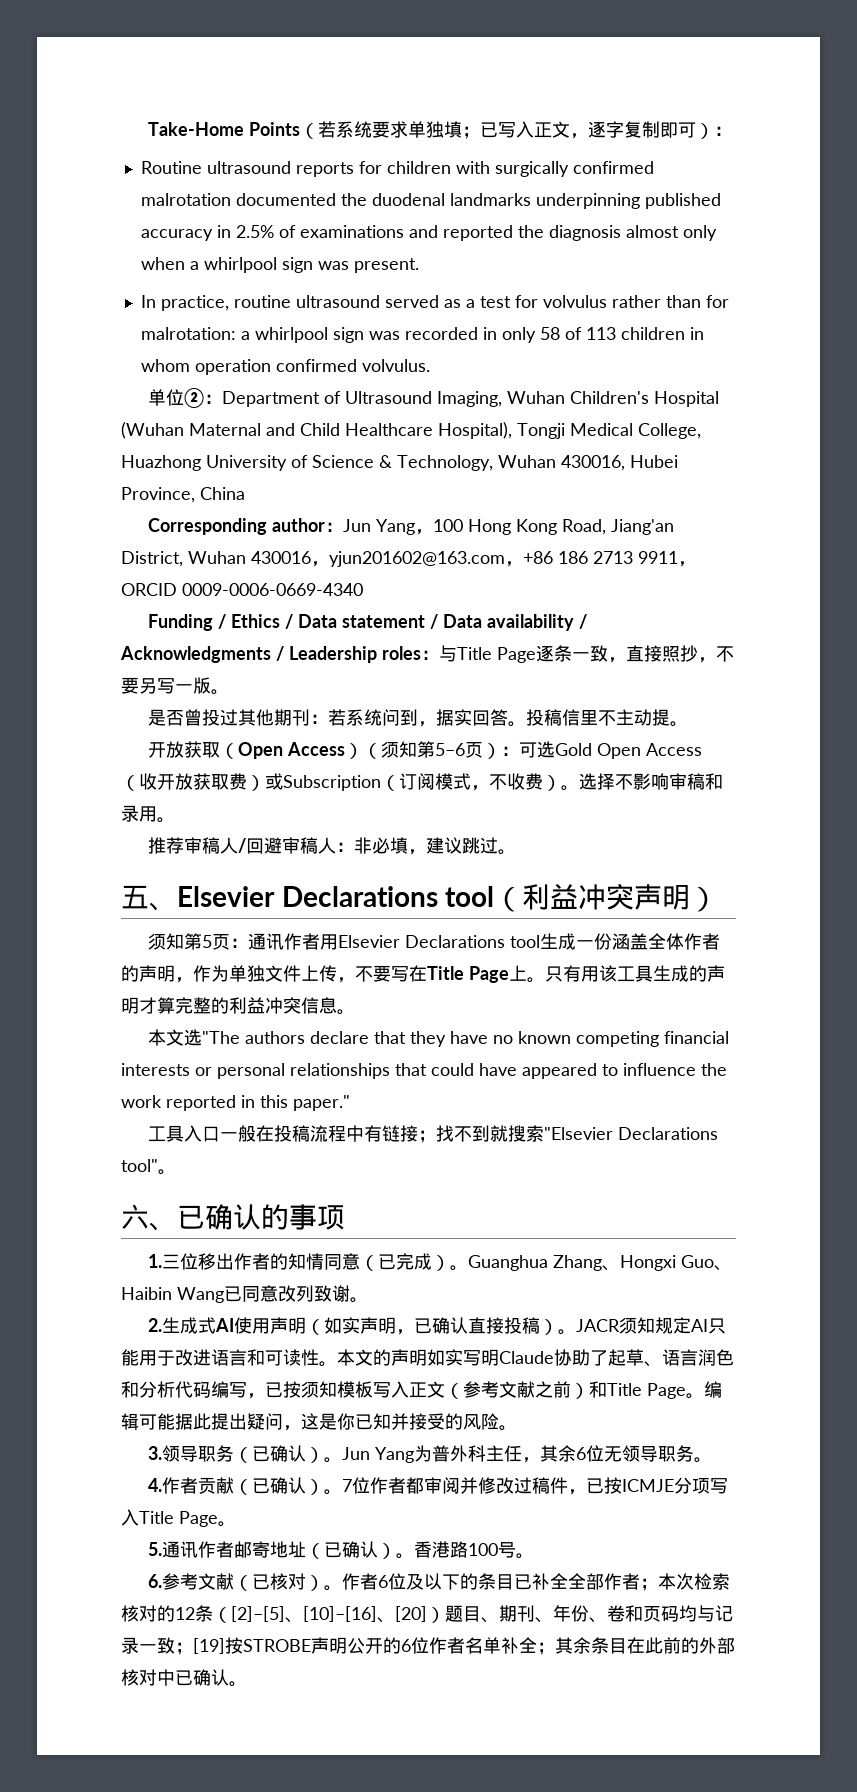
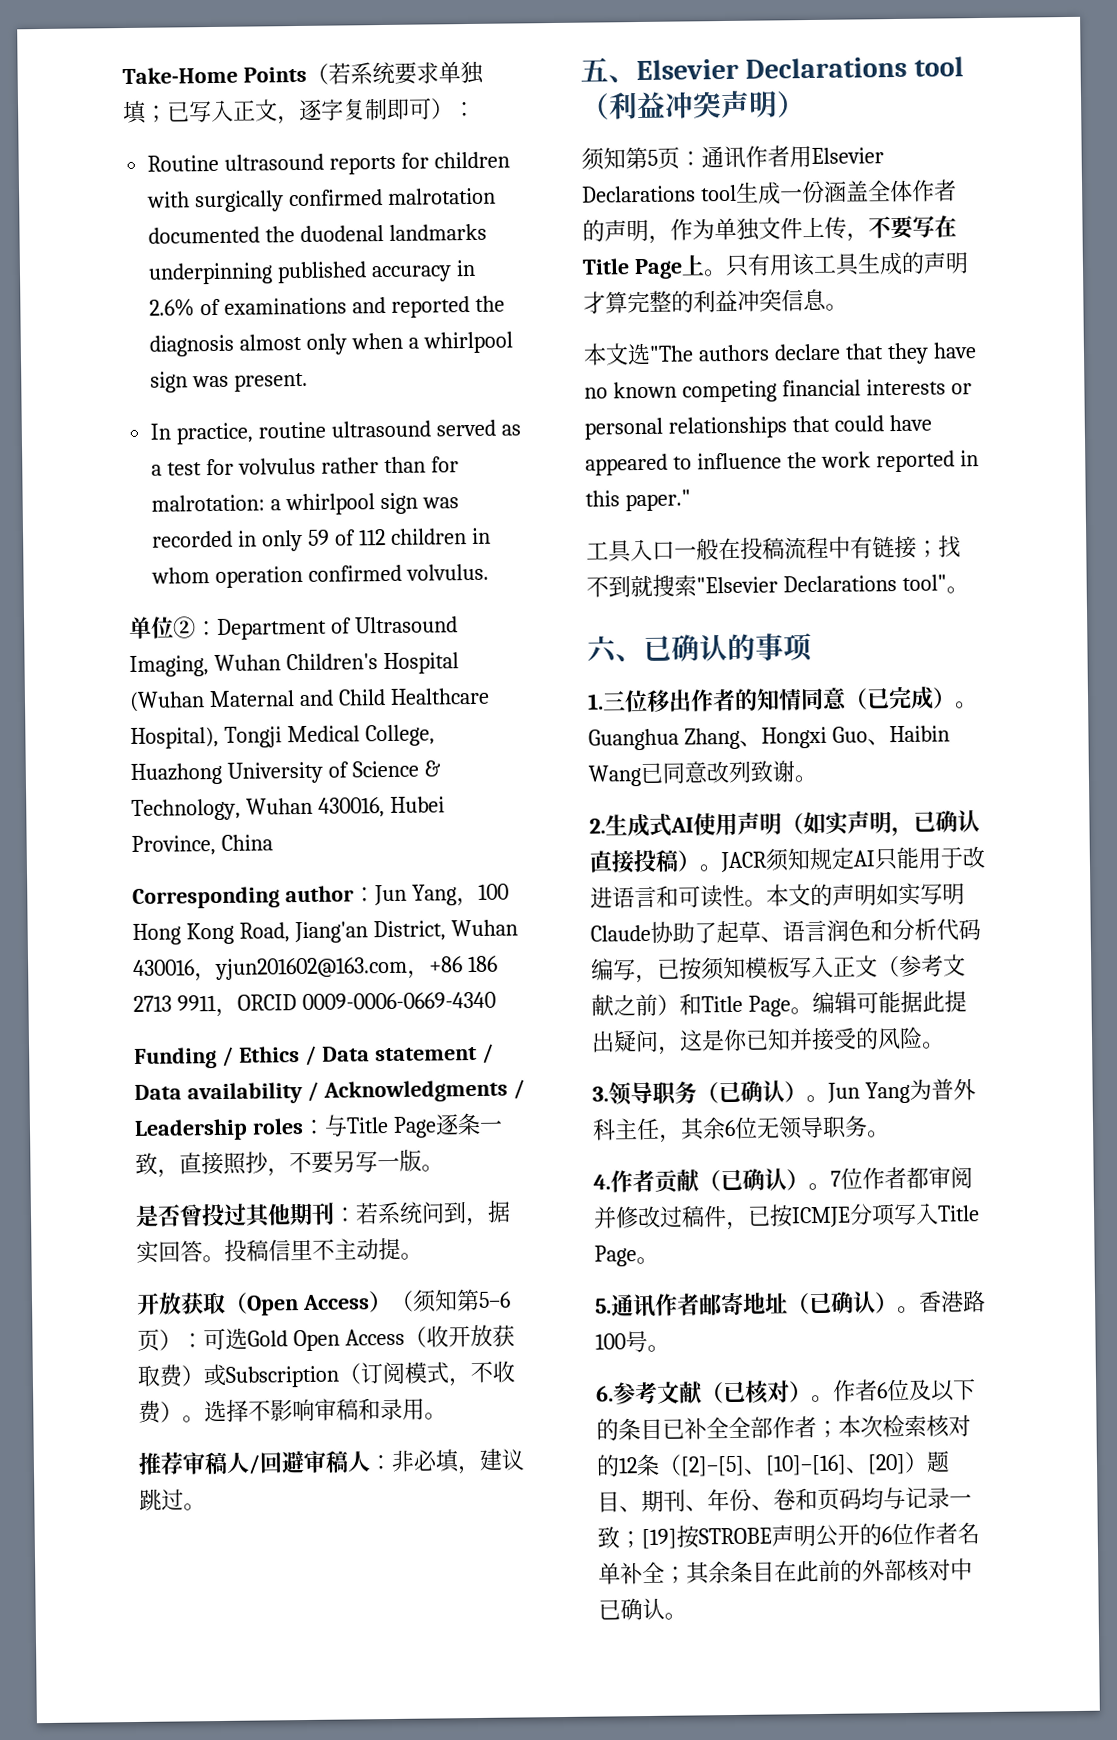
[235,225,274,238] 2.5% -> [149,298,196,317] 2.6%
[539,327,616,340] 58 of 113 -> [308,529,386,546] 59 of 112

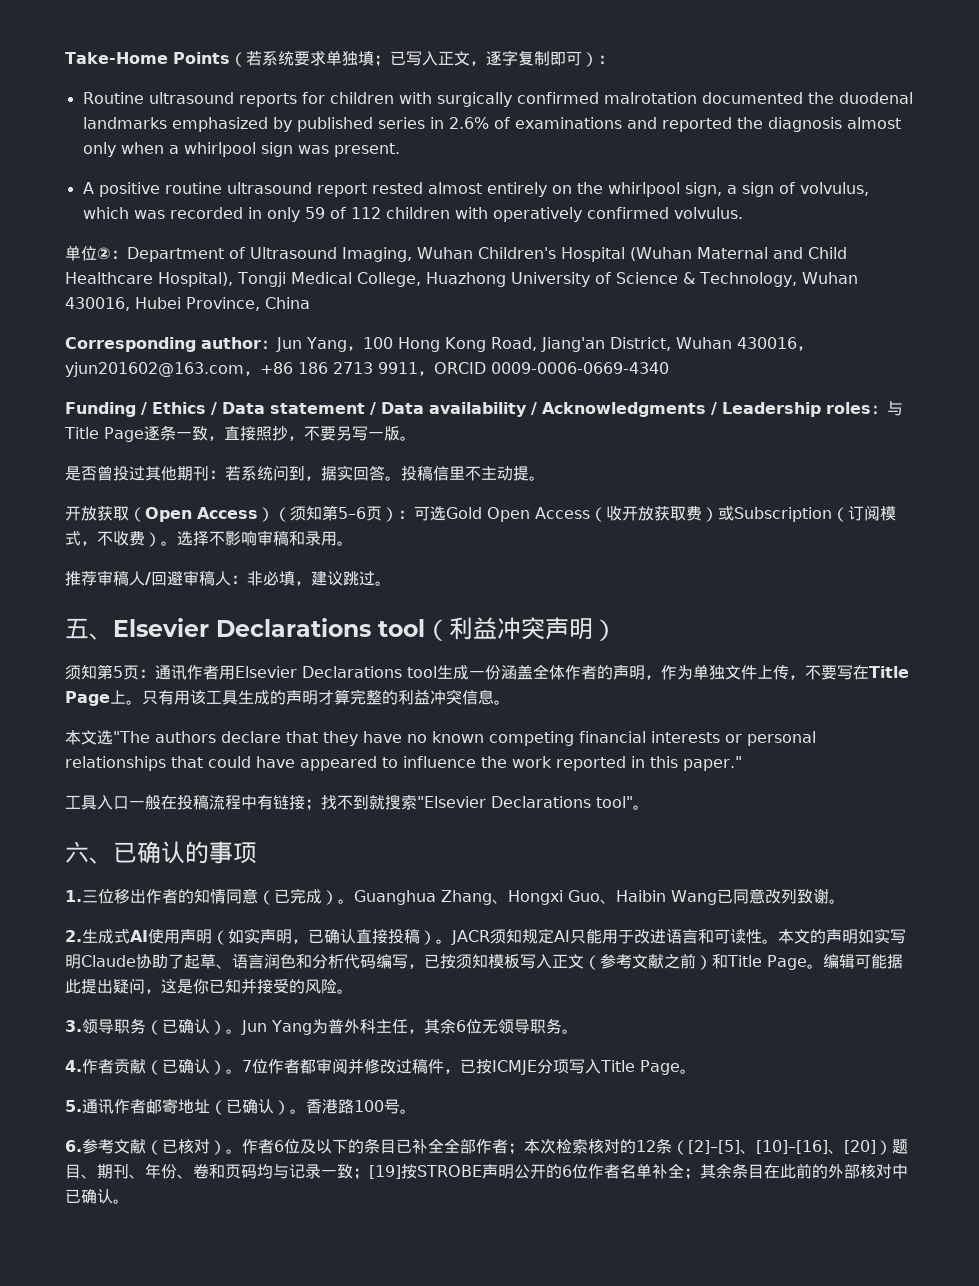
[148,261,453,285] underpinning published accuracy -> [171,117,425,132] emphasized by published series
[150,419,521,445] [151,456,459,476] [151,492,419,516] In practice, routine ultrasound served as a test for volvulus rather than for malrotation: a whirlpool sign -> [82,182,869,197] [82,207,129,219] A positive routine ultrasound report rested almost entirely on the whirlpool sign, a sign of volvulus, which
[470,527,491,544] [151,565,304,588] in whom operation -> [454,207,582,222] with operatively

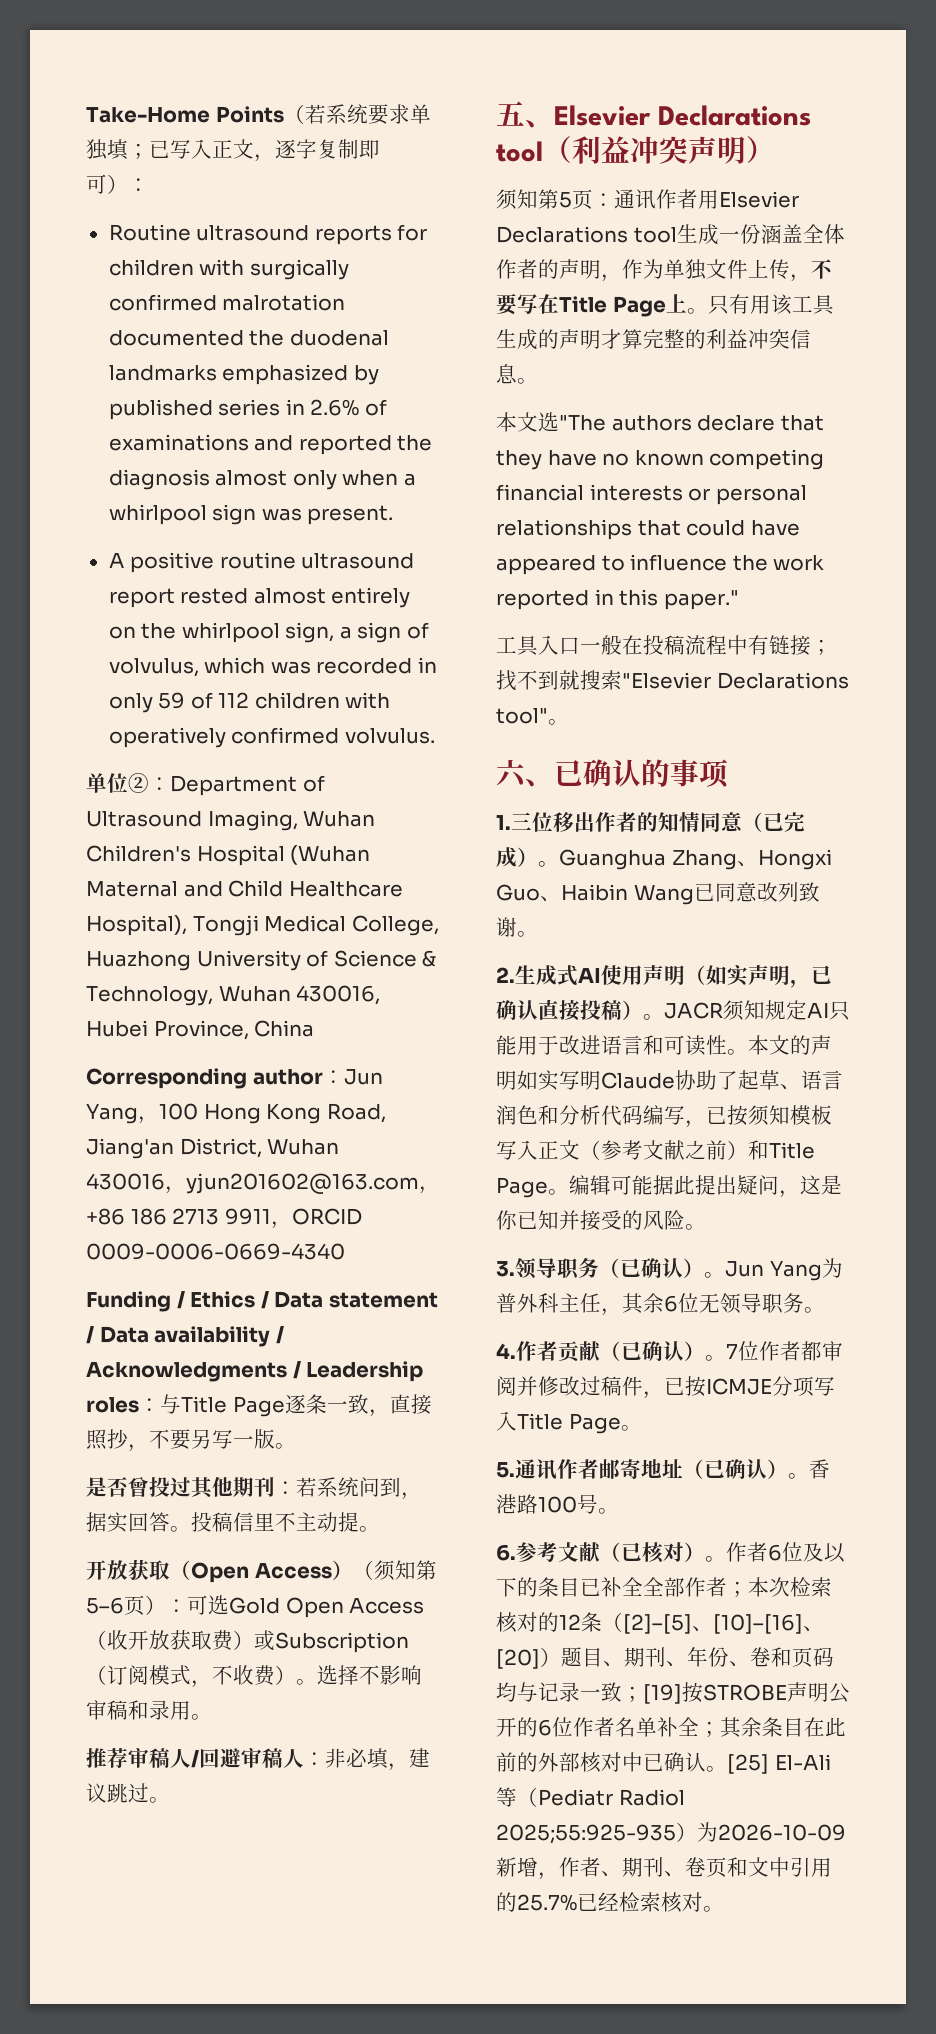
(129, 1201) none -> [727,1754,831,1774] [496,1787,685,1807] [496,1822,846,1844] [496,1857,832,1880] [496,1892,724,1913] [25] El-Ali等（Pediatr Radiol 2025;55:925-935）为2026-10-09新增，作者、期刊、卷页和文中引用的25.7%已经检索核对。

